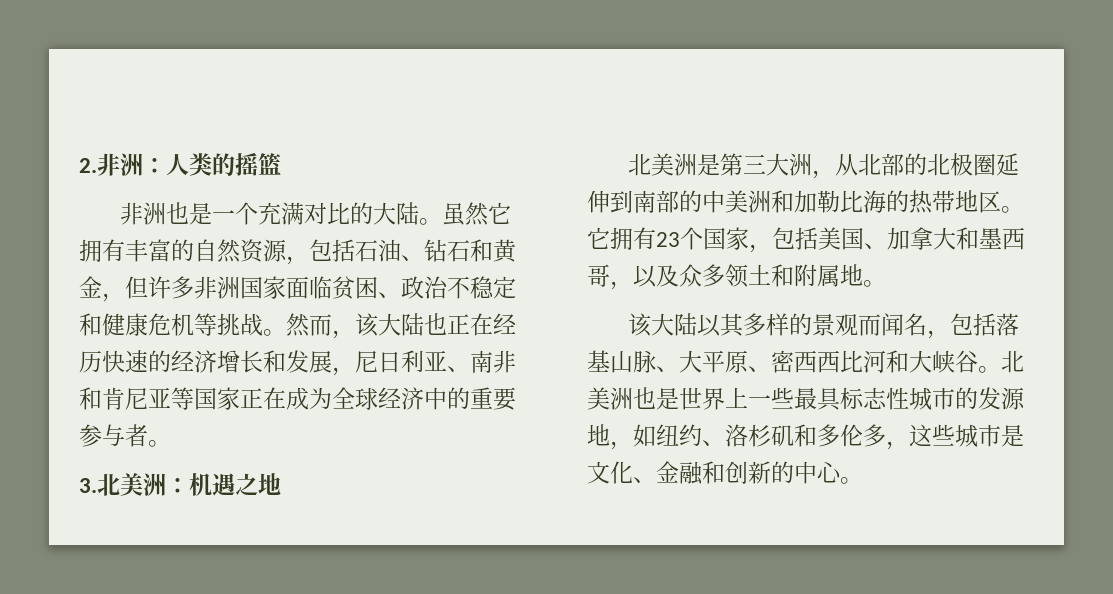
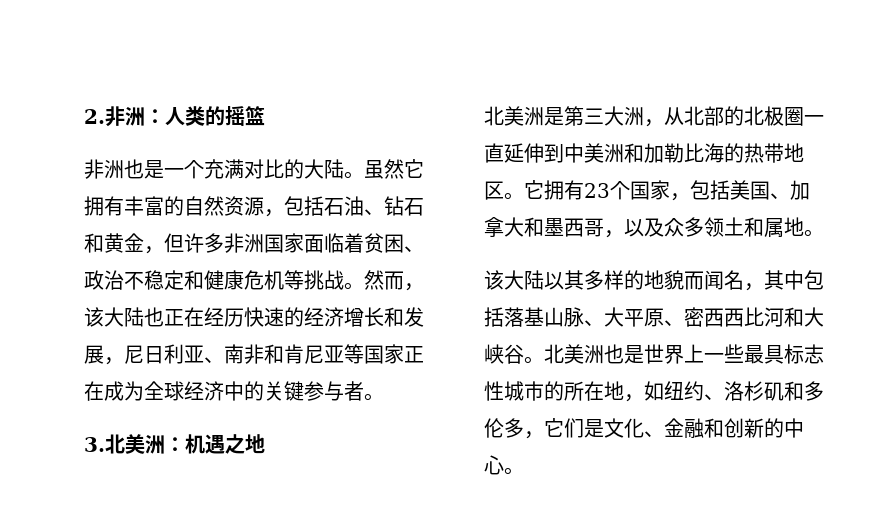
(332, 287) none -> [344,233,364,253] 着
[470,387,516,411] 重要 -> [264,381,304,401] 关键
[996,153,1020,176] [587,190,702,213] 延伸到南部的 -> [804,115,824,124] [484,143,564,163] 一直延伸到
[794,264,817,287] 附 -> (764, 227) none
[812,313,859,336] 景观 -> [644,270,684,290] 地貌
(951, 334) none -> [764,270,804,290] 其中
[978,387,1025,410] 发源 -> [564,381,604,401] 所在
[909,424,1001,447] 这些城市 -> [544,418,584,438] 它们

